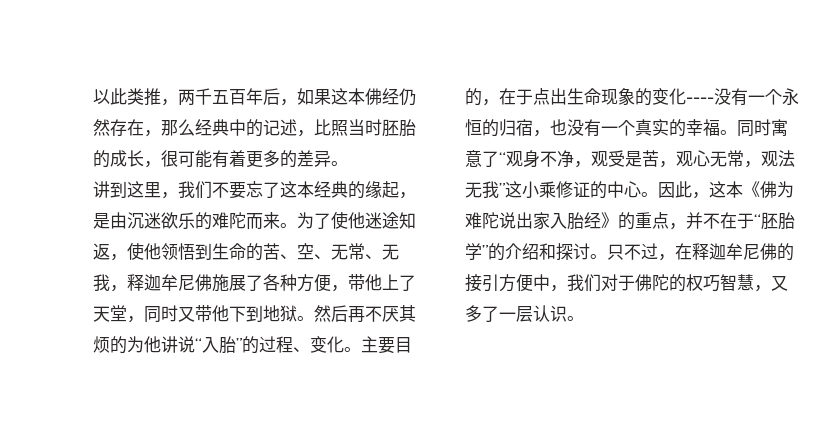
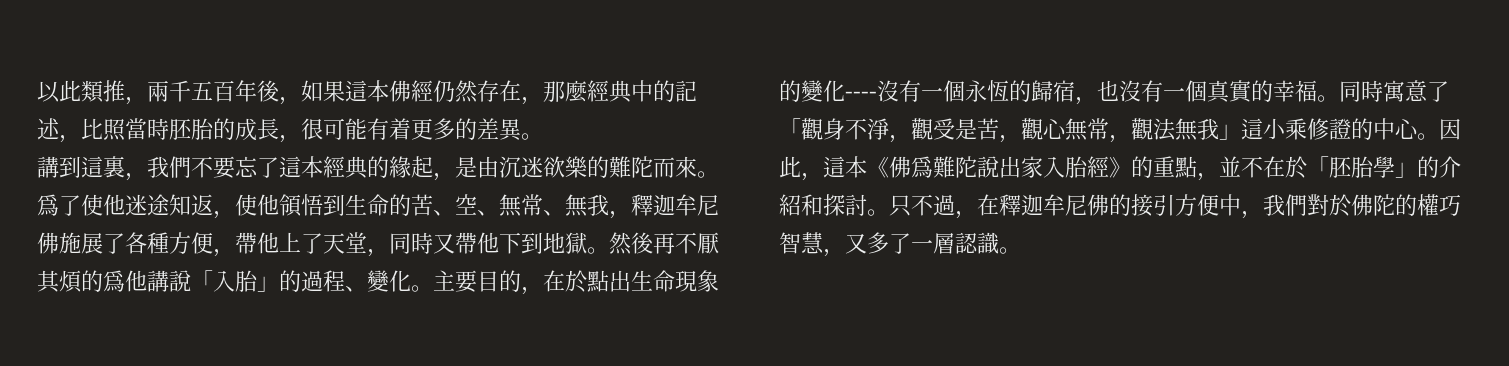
[127,88,416,106] [93,119,280,137] 类推，两千五百年后，如果这本佛经仍然存在，那么经典中的记 -> [81,80,697,105] 類推，兩千五百年後，如果這本佛經仍然存在，那麼經典中的記
[348,119,382,136] 当时 -> [125,118,169,140] 當時
[127,150,144,167] 长 -> [257,118,279,140] 長
[314,151,331,167] 异 -> [499,119,522,141] 異
[93,181,416,199] [93,212,314,230] 讲到这里，我们不要忘了这本经典的缘起，是由沉迷欲乐的难陀而来。为 -> [37,156,719,181] [37,194,59,216] 講到這裏，我們不要忘了這本經典的緣起，是由沉迷欲樂的難陀而來。爲
[161,243,178,260] 领 -> [279,194,302,217] 領
[331,243,399,260] [93,274,144,292] 无常、无我，释 -> [499,194,653,219] 無常、無我，釋
[280,274,365,292] 种方便，带 -> [147,232,257,257] 種方便，帶
[161,305,212,322] 时又带 -> [411,232,477,254] 時又帶
[280,305,416,323] [93,336,412,354] [465,88,799,106] [465,119,788,137] [465,150,795,168] [465,181,794,199] [465,212,795,230] [465,243,709,261] 狱。然后再不厌其烦的为他讲说“入胎”的过程、变化。主要目的，在于点出生命现象的变化----没有一个永恒的归宿，也没有一个真实的幸福。同时寓意了“观身不净，观受是苦，观心无常，观法无我”这小乘修证的中心。因此，这本《佛为难陀说出家入胎经》的重点，并不在于“胚胎学”的介绍和探讨。只不过，在释 -> [565,232,719,255] [37,270,719,295] [779,80,1449,105] [779,118,1461,143] [779,156,1461,181] [779,194,1021,219] 獄。然後再不厭其煩的爲他講說「入胎」的過程、變化。主要目的，在於點出生命現象的變化----沒有一個永恆的歸宿，也沒有一個真實的幸福。同時寓意了「觀身不淨，觀受是苦，觀心無常，觀法無我」這小乘修證的中心。因此，這本《佛爲難陀說出家入胎經》的重點，並不在於「胚胎學」的介紹和探討。只不過，在釋
[584,274,703,292] 们对于佛陀的权 -> [1285,194,1439,217] 們對於佛陀的權
[516,305,567,322] 层认识 -> [933,232,999,254] 層認識

